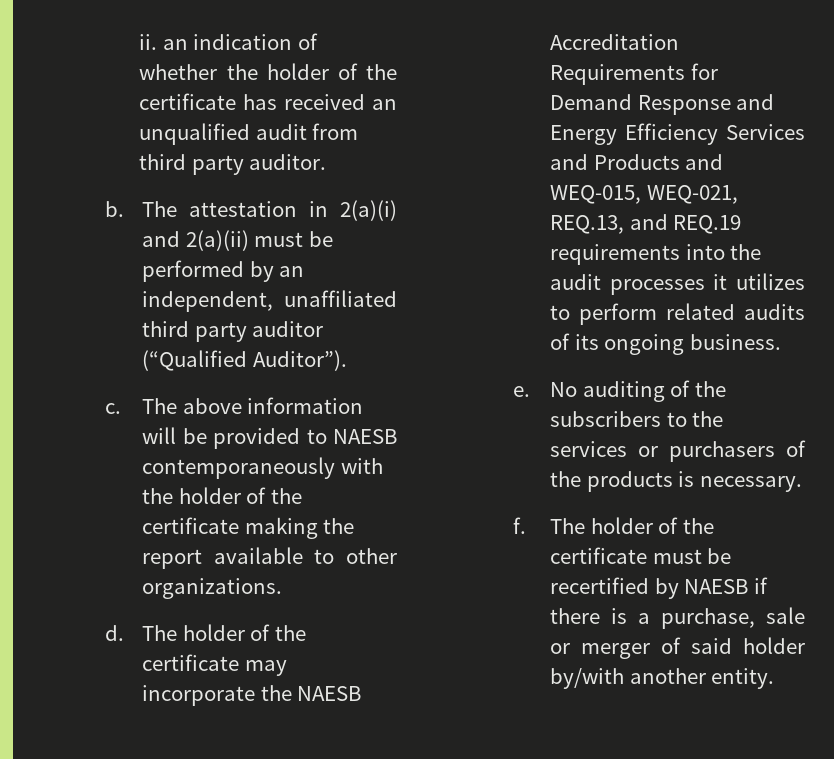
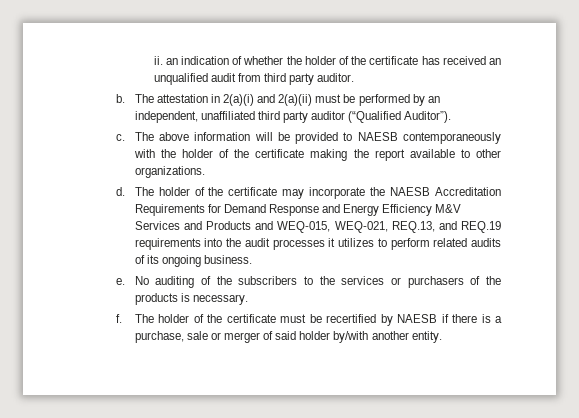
(719, 134) none -> [435,204,462,213] M&V

